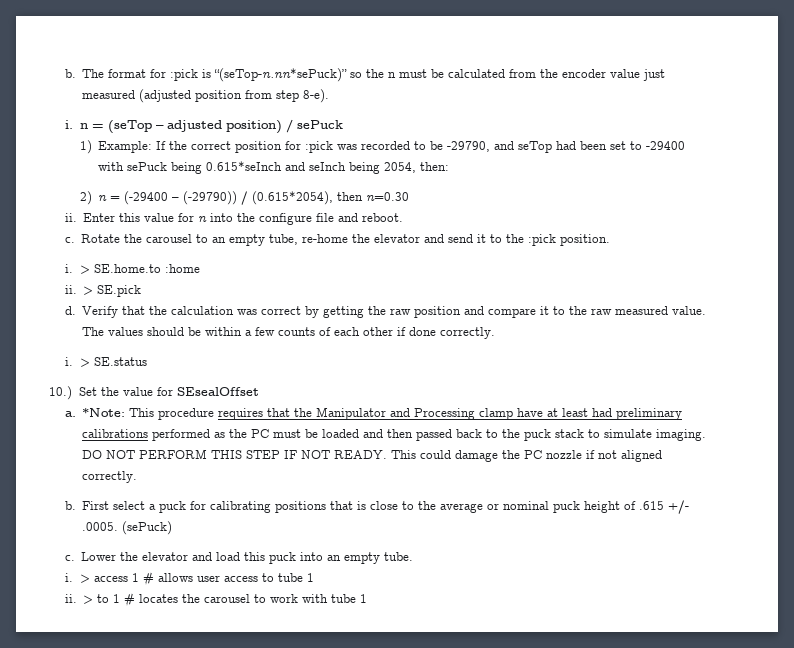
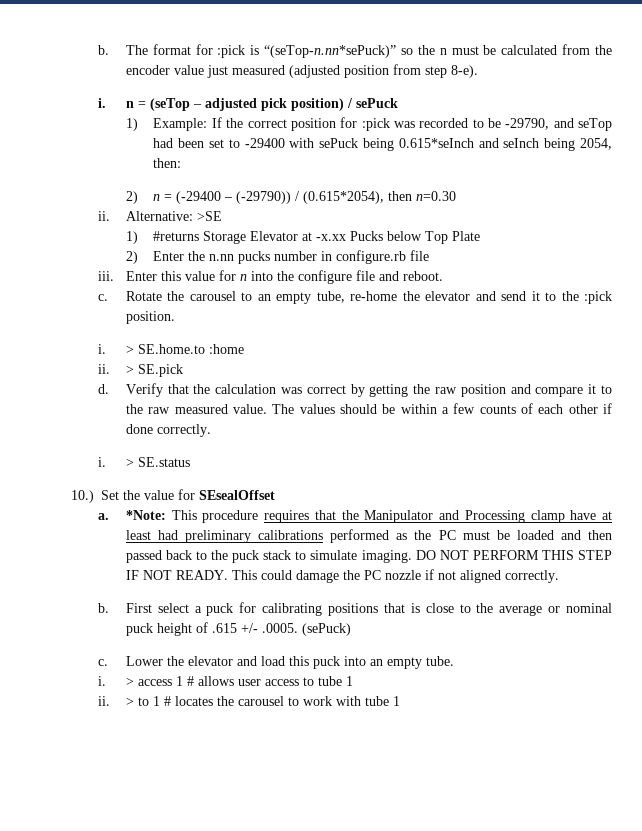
(222, 126) none -> [260,98,287,111] pick
(77, 217) none -> [125,211,222,221] [125,231,481,244] [125,250,430,264] [98,271,115,281] Alternative: >SE // 1) #returns Storage Elevator at -x.xx Pucks below Top Plate // 2) Enter the n.nn pucks number in configure.rb file // iii.

